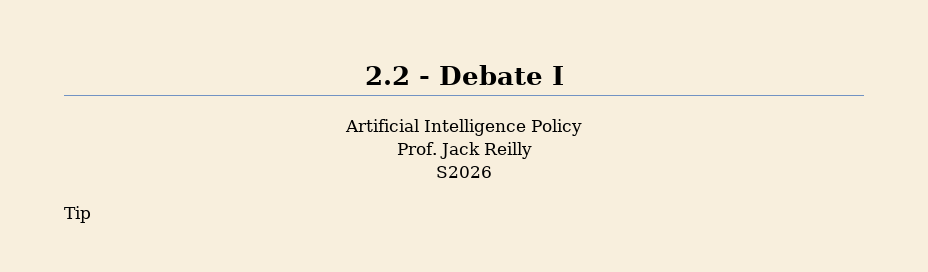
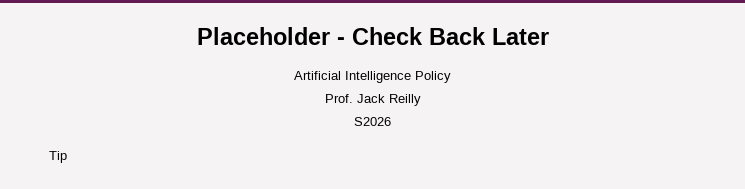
[364,65,564,85] 2.2 - Debate I -> [196,27,549,45] Placeholder - Check Back Later

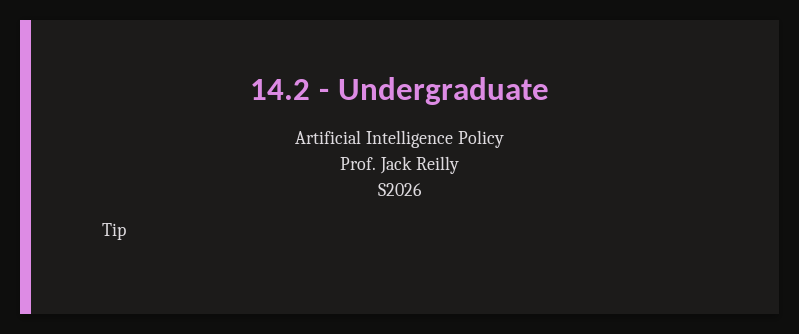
[196,27,549,45] Placeholder - Check Back Later -> [250,77,549,105] 14.2 - Undergraduate

